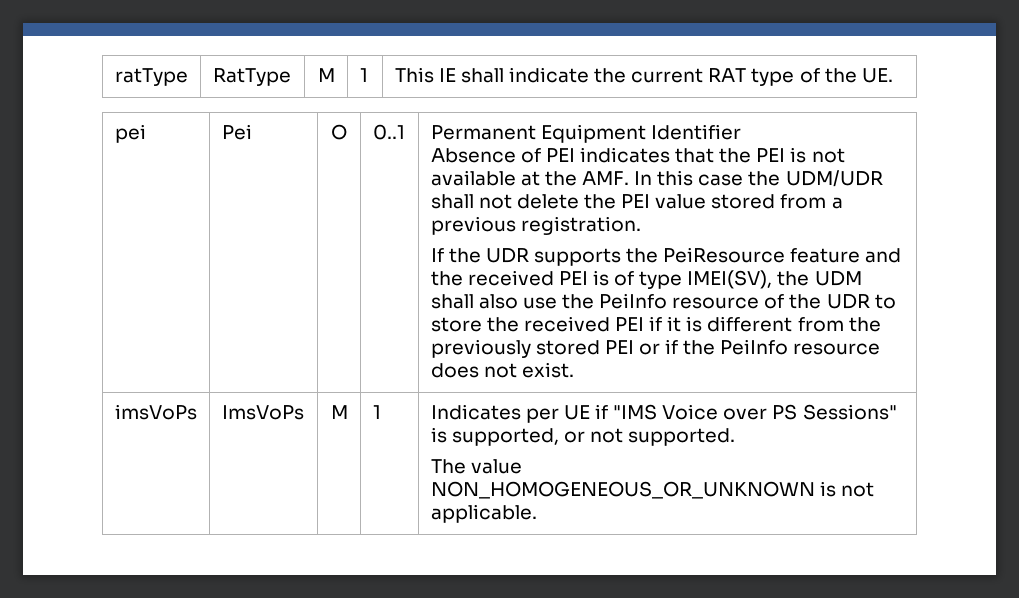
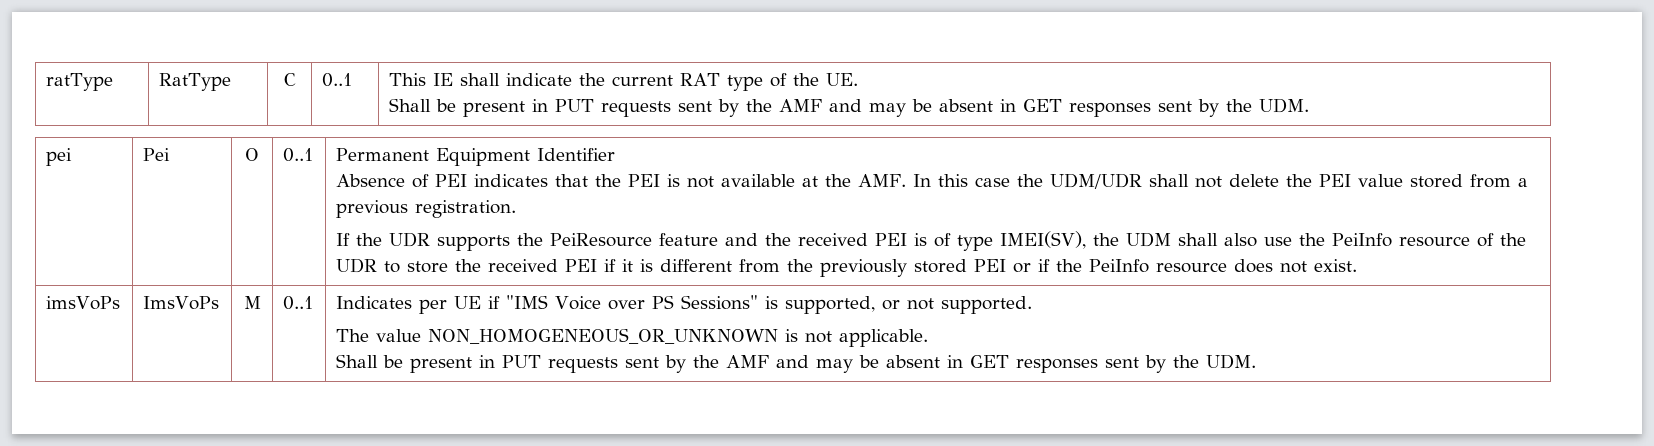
[317,68,335,82] [359,68,368,82] M | 1 -> [283,73,296,86] [322,73,353,87] C | 0..1
(893, 75) none -> [389,98,1310,117] // Shall be present in PUT requests sent by the AMF and may be absent in GET responses sent by the UDM.
[372,405,381,419] 1 -> [283,296,314,310] 0..1
(537, 513) none -> [336,354,1257,373] // Shall be present in PUT requests sent by the AMF and may be absent in GET responses sent by the UDM.

